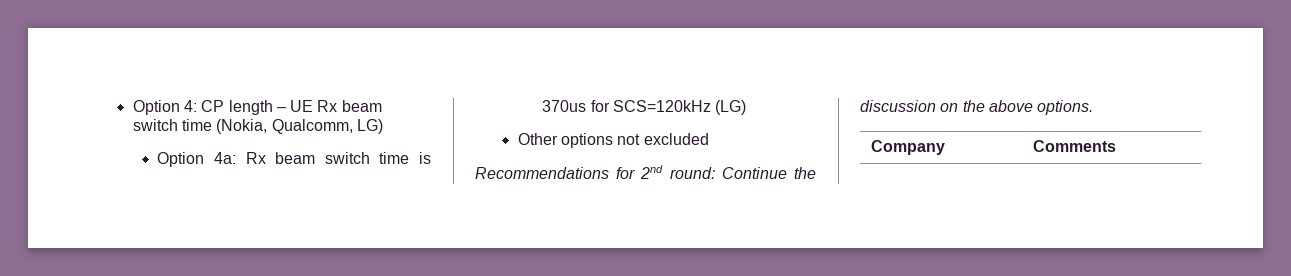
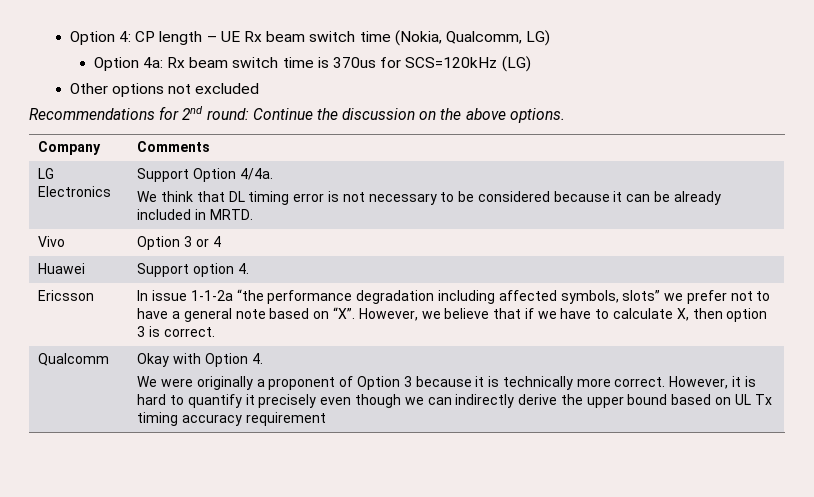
(1116, 146) none -> [38,168,55,179] [38,186,112,197] [137,168,273,182] [137,191,721,205] [137,209,253,220] [38,236,66,247] [137,236,221,250] [38,263,86,274] [137,263,249,277] [38,290,95,301] [137,289,771,304] [137,307,768,322] [137,326,215,337] [38,353,110,366] [137,353,263,367] [137,376,756,390] [137,394,772,408] [137,412,326,426] // LG Electronics | Support Option 4/4a. // We think that DL timing error is not necessary to be considered because it can be already included in MRTD. // Vivo | Option 3 or 4 // Huawei | Support option 4. // Ericsson | In issue 1-1-2a “the performance degradation including affected symbols, slots” we prefer not to have a general note based on “X”. However, we believe that if we have to calculate X, then option 3 is correct. // Qualcomm | Okay with Option 4. // We were originally a proponent of Option 3 because it is technically more correct. However, it is hard to quantify it precisely even though we can indirectly derive the upper bound based on UL Tx timing accuracy requirement

